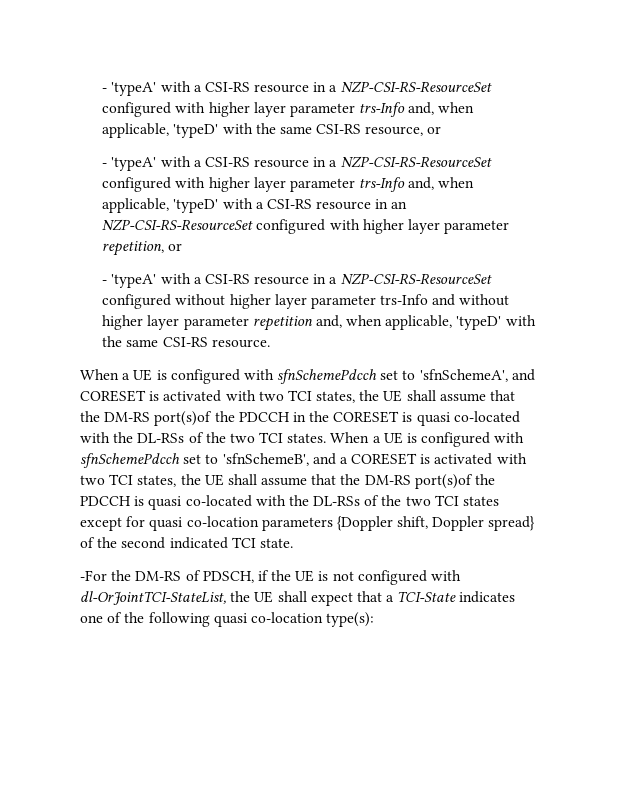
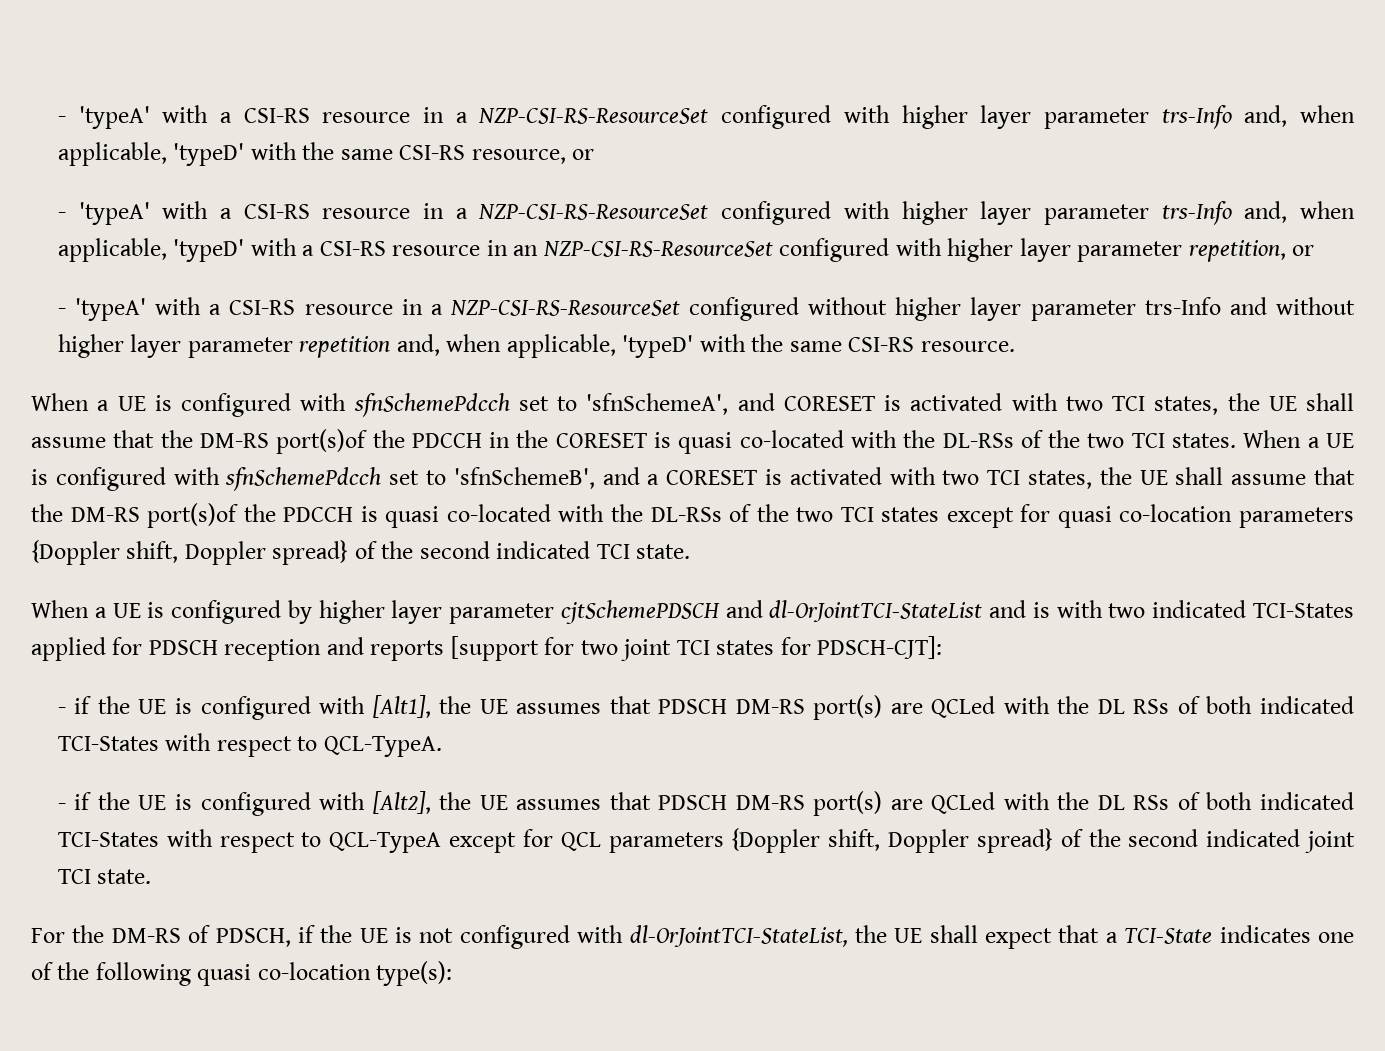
[80,570,107,581] -For -> [31,600,1354,624] [31,636,943,661] [57,695,1355,720] [57,733,442,757] [57,791,1355,816] [57,828,1355,853] [57,869,152,884] [31,928,65,943] When a UE is configured by higher layer parameter cjtSchemePDSCH and dl-OrJointTCI-StateList and is with two indicated TCI-States applied for PDSCH reception and reports [support for two joint TCI states for PDSCH-CJT]: // - if the UE is configured with [Alt1], the UE assumes that PDSCH DM-RS port(s) are QCLed with the DL RSs of both indicated TCI-States with respect to QCL-TypeA. // - if the UE is configured with [Alt2], the UE assumes that PDSCH DM-RS port(s) are QCLed with the DL RSs of both indicated TCI-States with respect to QCL-TypeA except for QCL parameters {Doppler shift, Doppler spread} of the second indicated joint TCI state. // For

